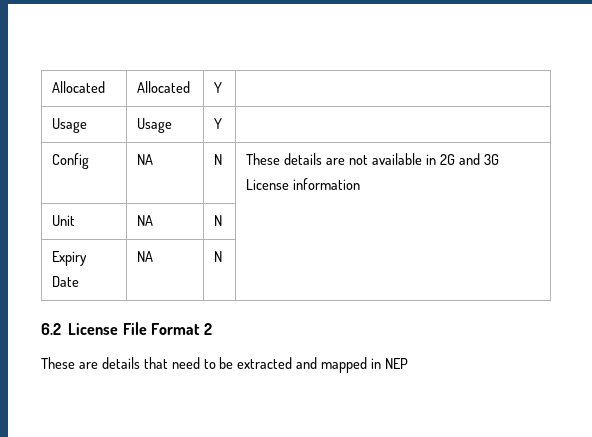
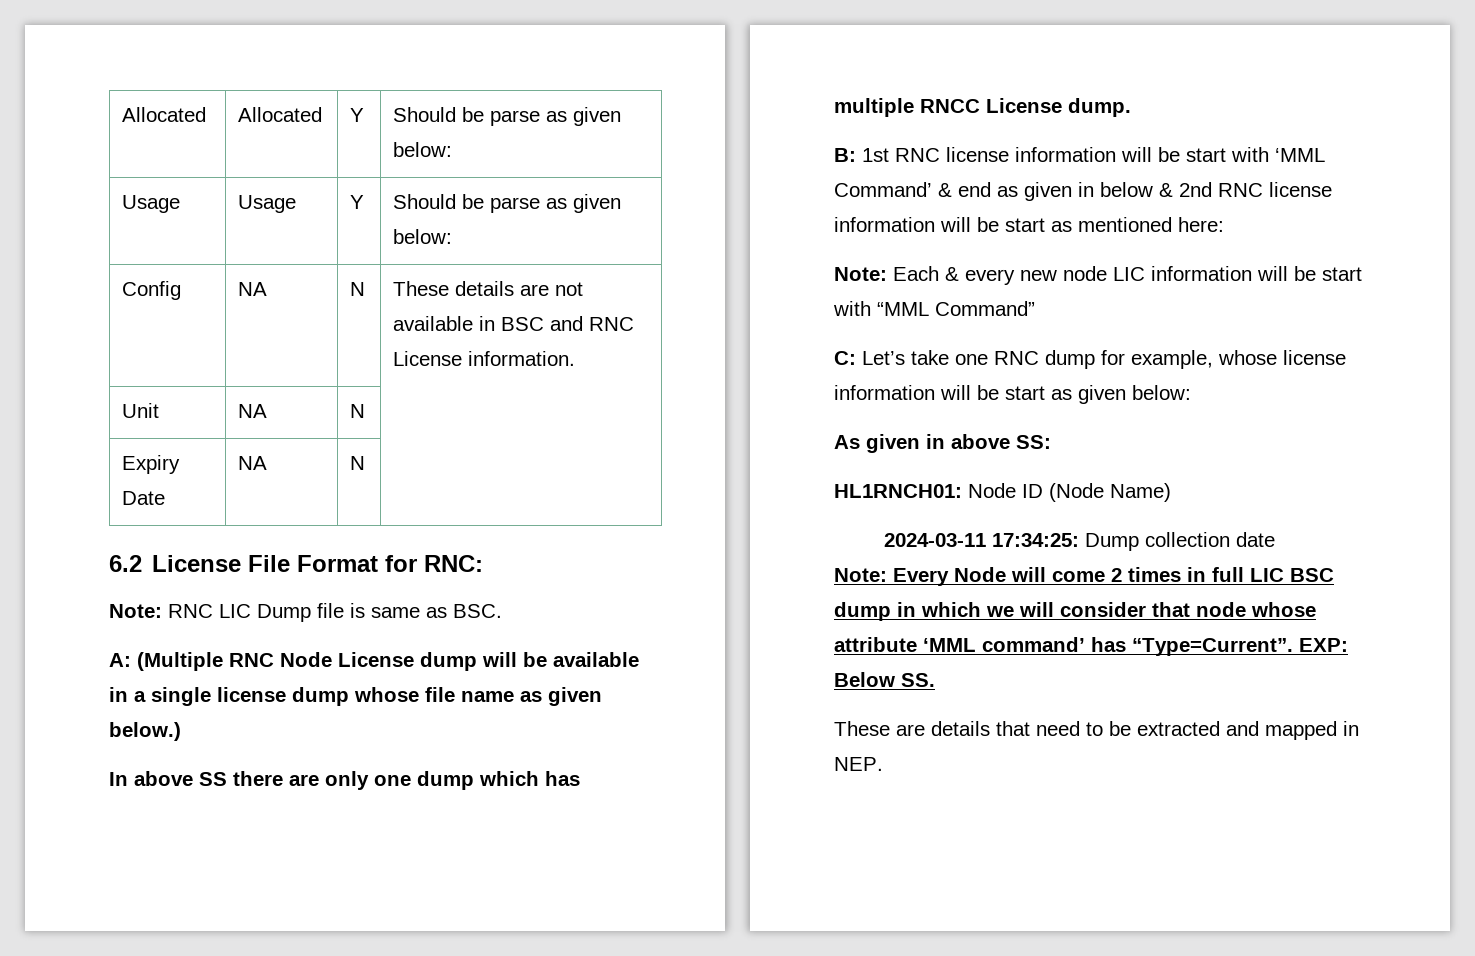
[52,118,88,133] [137,118,173,133] [214,118,223,129] // Usage | Usage | Y | -> [393,107,622,126] [393,142,453,157] [122,195,181,213] [238,195,297,213] [350,195,365,209] [393,194,622,213] [393,229,453,244] Should be parse as given below: // Usage | Usage | Y | Should be parse as given below:
[439,153,499,165] [246,178,361,190] 2G and 3G License information -> [501,316,635,331] [393,351,576,366] BSC and RNC License information.
[204,323,213,335] 2 -> [385,555,484,572] [109,603,502,622] [109,652,639,671] [109,687,602,706] [109,722,181,741] [109,771,580,790] [834,98,1131,117] [834,147,1325,162] [834,182,1332,201] [834,217,1224,232] [834,266,1362,285] [833,301,1035,316] [834,350,1346,369] [834,385,1191,404] [834,434,1051,453] [834,483,1171,502] [884,532,1276,551] [834,567,1334,586] [834,602,1316,621] [834,637,1348,656] [834,672,935,687] for RNC: // Note: RNC LIC Dump file is same as BSC. // A: (Multiple RNC Node License dump will be available in a single license dump whose file name as given below.) // In above SS there are only one dump which has multiple RNCC License dump. // B: 1st RNC license information will be start with ‘MML Command’ & end as given in below & 2nd RNC license information will be start as mentioned here: // Note: Each & every new node LIC information will be start with “MML Command” // C: Let’s take one RNC dump for example, whose license information will be start as given below: // As given in above SS: // HL1RNCH01: Node ID (Node Name) // 2024-03-11 17:34:25: Dump collection date // Note: Every Node will come 2 times in full LIC BSC dump in which we will consider that node whose attribute ‘MML command’ has “Type=Current”. EXP: Below SS.
[385,358,409,369] NEP -> [834,757,883,771] NEP.

